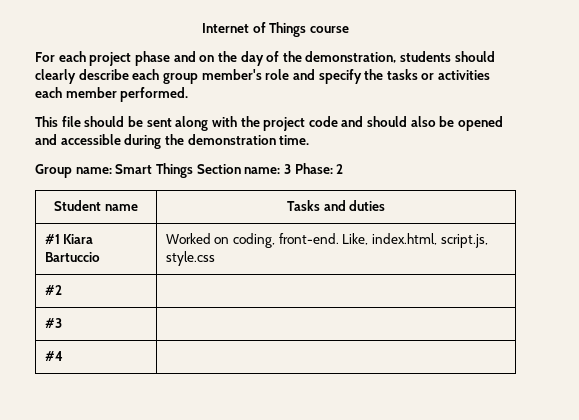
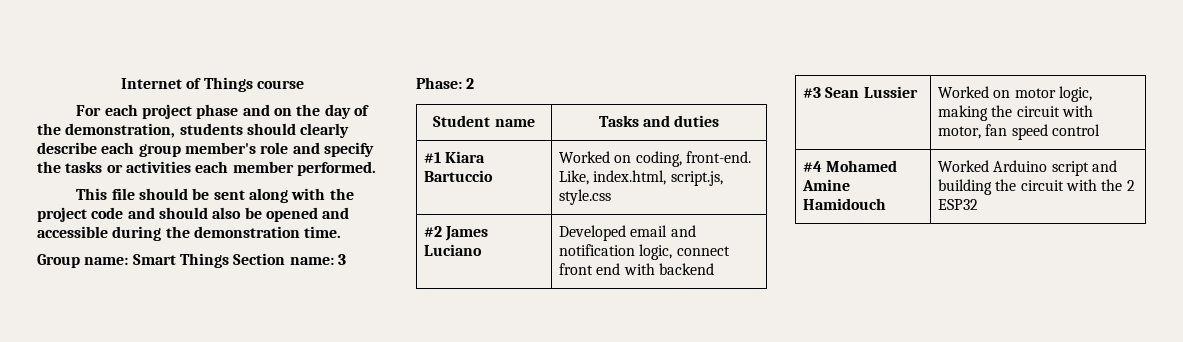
[44,318,62,328] [44,351,63,361] | // #3 | // #4 | -> [445,226,489,241] [424,244,483,256] [559,225,696,241] [559,244,730,260] [559,263,715,275] [803,86,918,98] [938,86,1093,102] [938,105,1094,121] [938,124,1101,140] [803,160,898,172] [802,179,851,191] [803,198,887,210] [938,160,1118,176] [938,179,1135,195] [938,199,979,210] James Luciano | Developed email and notification logic, connect front end with backend // #3 Sean Lussier | Worked on motor logic, making the circuit with motor, fan speed control // #4 Mohamed Amine Hamidouch | Worked Arduino script and building the circuit with the 2 ESP32

